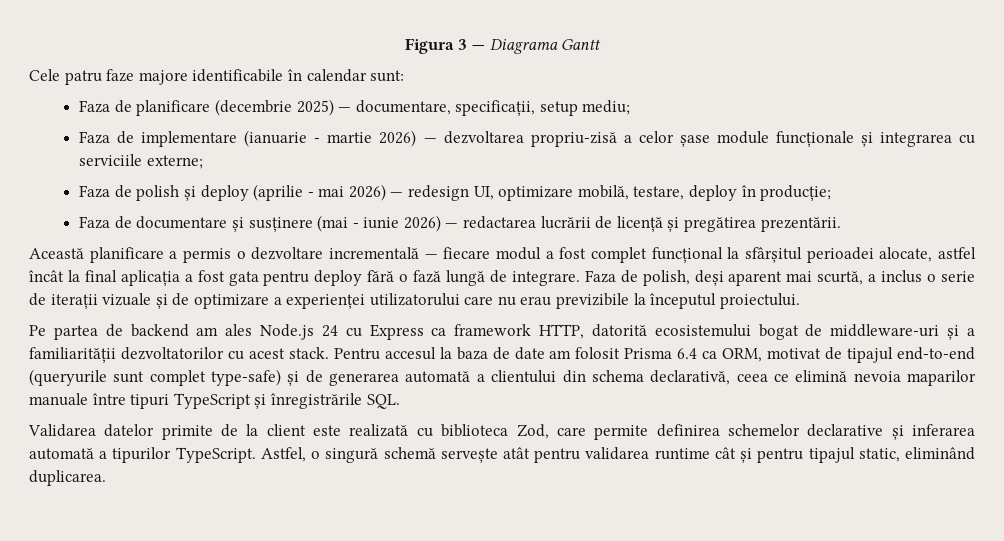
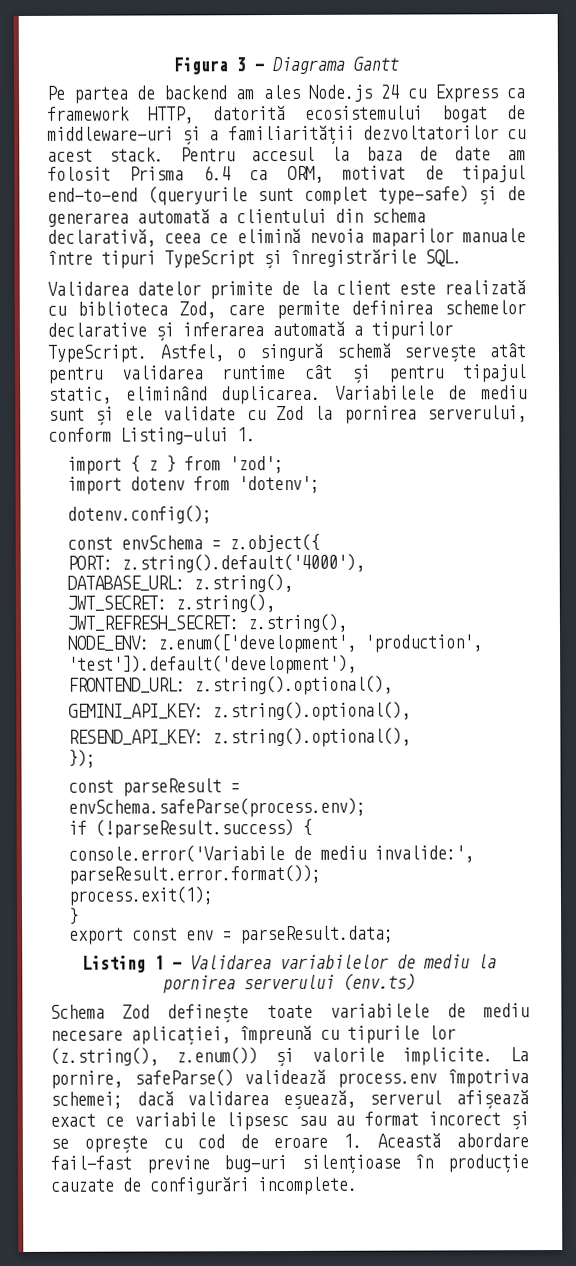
[29,69,405,85] [79,99,631,116] [79,130,976,147] [79,154,203,169] [79,184,832,201] [79,215,841,232] [29,247,976,263] [28,270,975,286] [29,293,800,309] // Cele patru faze majore identificabile în calendar sunt: // Faza de planificare (decembrie 2025) — documentare, specificații, setup mediu; // Faza de implementare (ianuarie - martie 2026) — dezvoltarea propriu-zisă a celor șase module funcționale și integrarea cu serviciile externe; // Faza de polish și deploy (aprilie - mai 2026) — redesign UI, optimizare mobilă, testare, deploy în producție; // Faza de documentare și susținere (mai - iunie 2026) — redactarea lucrării de licență și pregătirea prezentării. // Această planificare a permis o dezvoltare incrementală — fiecare modul a fost complet funcțional la sfârșitul perioadei alocate, astfel încât la final aplicația a fost gata pentru deploy fără o fază lungă de integrare. Faza de polish, deși aparent mai scurtă, a inclus o serie de iterații vizuale și de optimizare a experienței utilizatorului care nu erau previzibile la începutul proiectului. -> (399, 63) none
(106, 478) none -> [334,385,527,400] [48,405,527,426] [48,427,256,445] [66,455,284,475] [66,475,320,495] [66,505,212,524] [66,533,320,553] [66,553,365,573] [66,573,293,593] [66,594,275,613] [66,613,347,633] [67,633,483,654] [67,654,357,675] [67,675,393,696] [67,701,411,722] [67,727,411,748] [67,749,96,768] [67,778,240,797] [67,797,366,818] [67,818,312,839] [67,845,474,863] [67,864,321,885] [67,886,213,906] [68,907,79,925] [68,925,394,945] [82,954,497,973] [163,973,416,994] [50,1003,529,1024] [50,1024,456,1046] [50,1047,529,1068] [50,1068,529,1089] [50,1089,529,1111] [50,1111,529,1131] [50,1132,529,1154] [50,1154,529,1174] [50,1176,358,1196] Variabilele de mediu sunt și ele validate cu Zod la pornirea serverului, conform Listing-ului 1. // import { z } from 'zod'; // import dotenv from 'dotenv'; // dotenv.config(); // const envSchema = z.object({ // PORT: z.string().default('4000'), // DATABASE_URL: z.string(), // JWT_SECRET: z.string(), // JWT_REFRESH_SECRET: z.string(), // NODE_ENV: z.enum(['development', 'production', 'test']).default('development'), // FRONTEND_URL: z.string().optional(), // GEMINI_API_KEY: z.string().optional(), // RESEND_API_KEY: z.string().optional(), // }); // const parseResult = envSchema.safeParse(process.env); // if (!parseResult.success) { // console.error('Variabile de mediu invalide:', parseResult.error.format()); // process.exit(1); // } // export const env = parseResult.data; // Listing 1 — Validarea variabilelor de mediu la pornirea serverului (env.ts) // Schema Zod definește toate variabilele de mediu necesare aplicației, împreună cu tipurile lor (z.string(), z.enum()) și valorile implicite. La pornire, safeParse() validează process.env împotriva schemei; dacă validarea eșuează, serverul afișează exact ce variabile lipsesc sau au format incorect și se oprește cu cod de eroare 1. Această abordare fail-fast previne bug-uri silențioase în producție cauzate de configurări incomplete.

